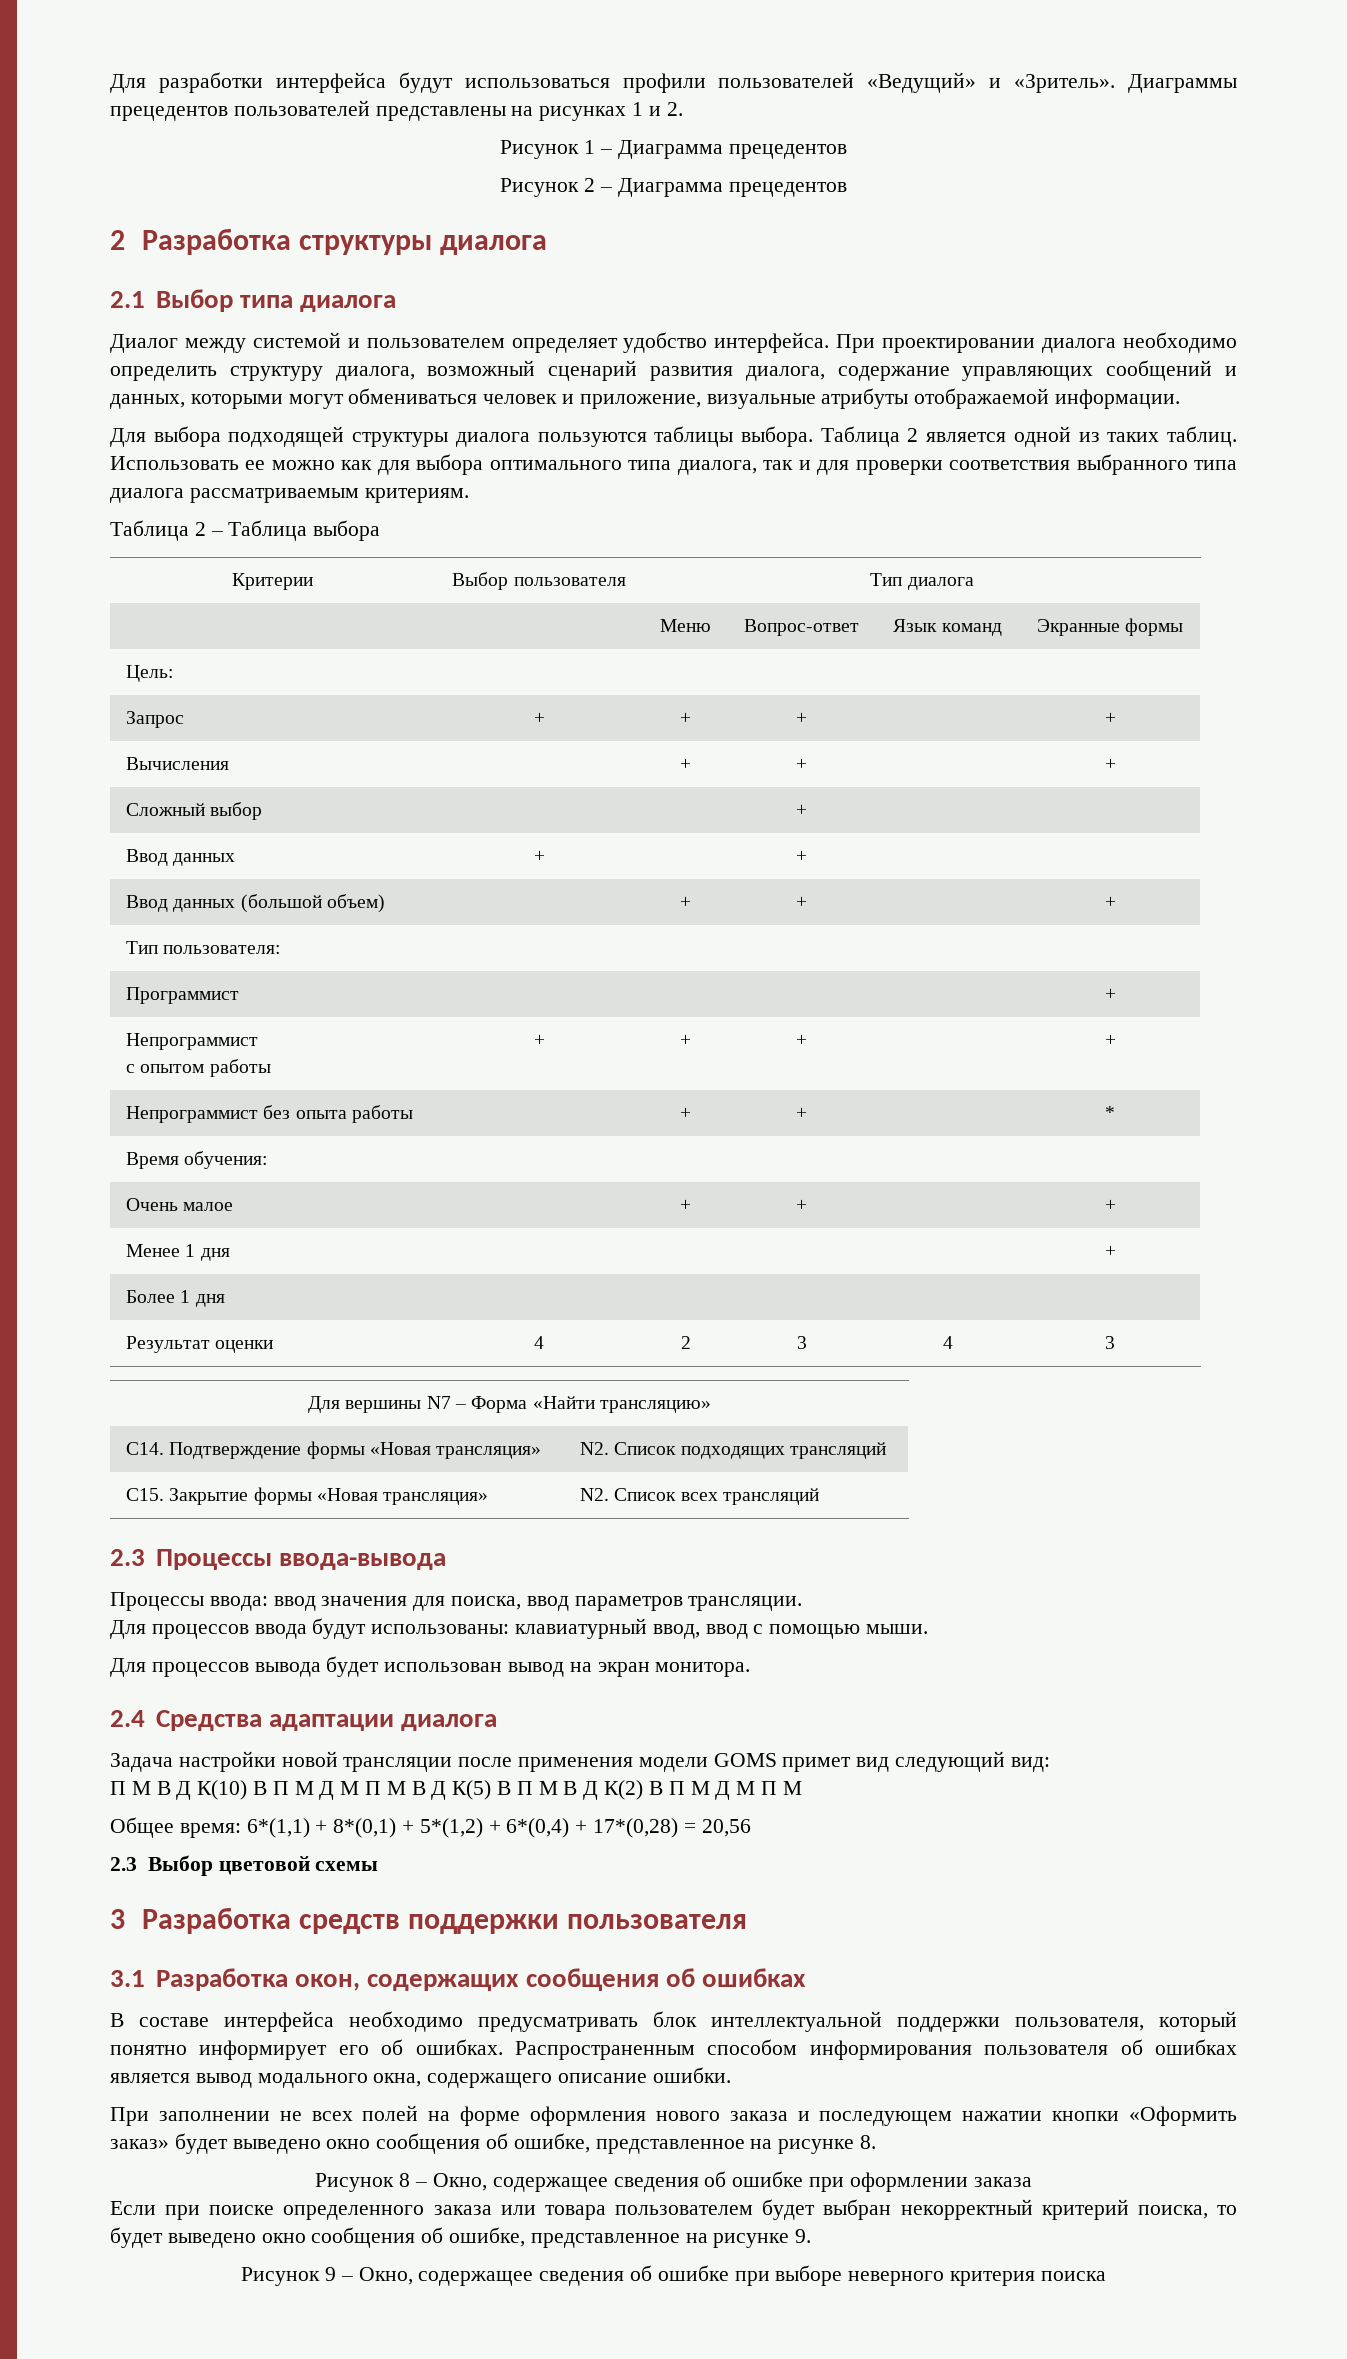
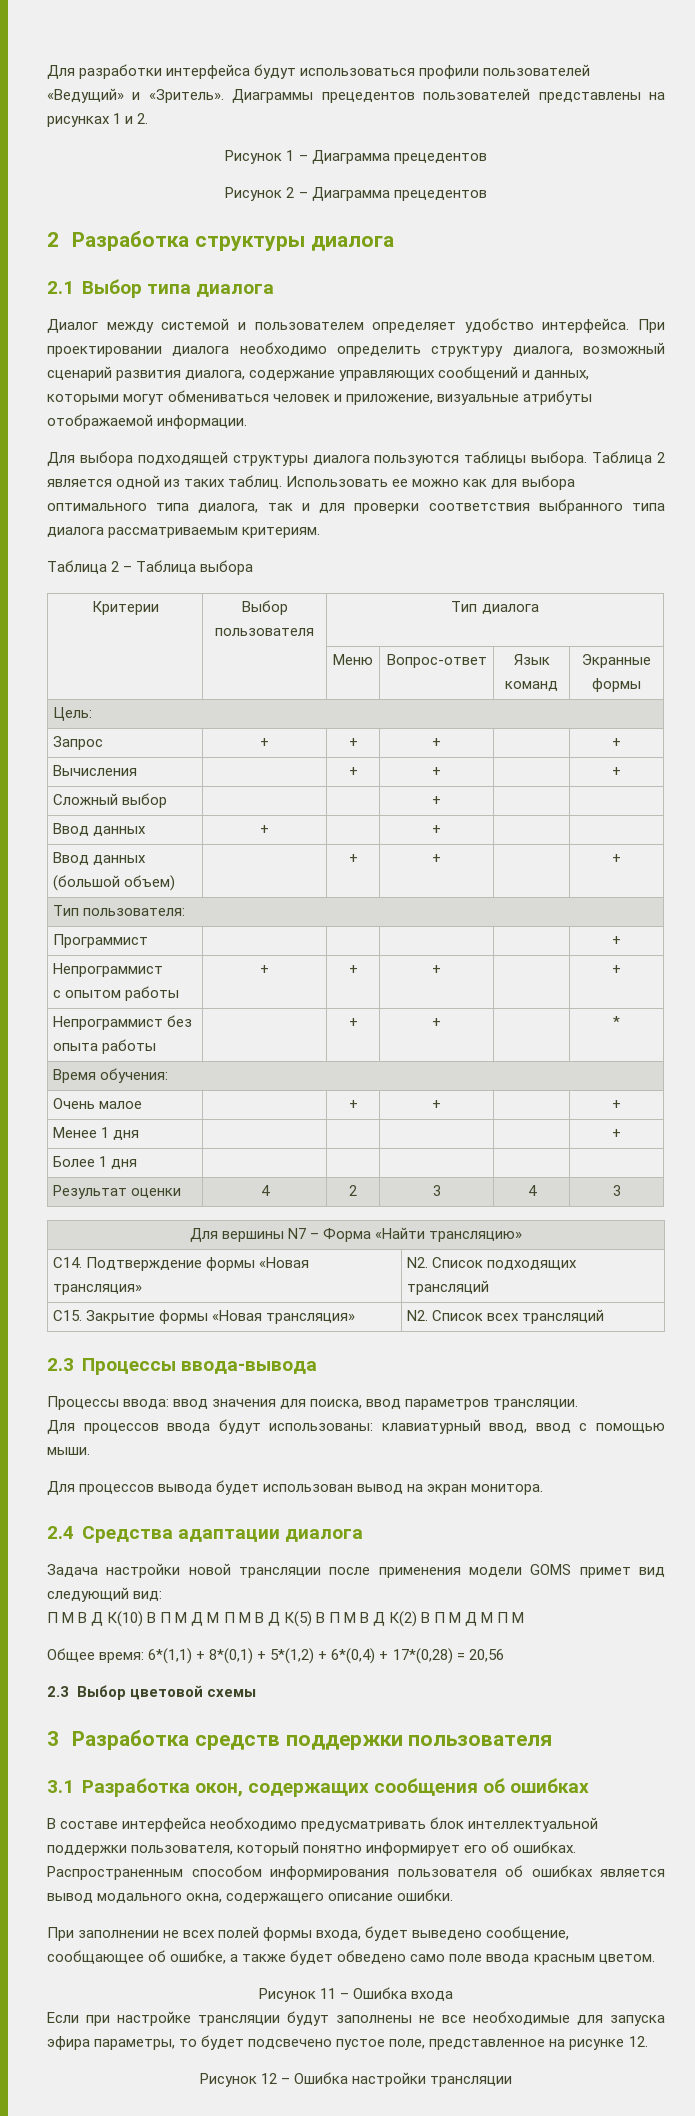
[428,2106,1238,2126] [110,2133,877,2154] [315,2171,1032,2192] [110,2199,1237,2220] [110,2227,812,2248] [241,2265,1106,2286] на форме оформления нового заказа и последующем нажатии кнопки «Оформить заказ» будет выведено окно сообщения об ошибке, представленное на рисунке 8. // Рисунок 8 – Окно, содержащее сведения об ошибке при оформлении заказа // Если при поиске определенного заказа или товара пользователем будет выбран некорректный критерий поиска, то будет выведено окно сообщения об ошибке, представленное на рисунке 9. // Рисунок 9 – Окно, содержащее сведения об ошибке при выборе неверного критерия поиска -> [263,1926,570,1941] [47,1950,655,1965] [258,1987,454,2002] [47,2011,665,2026] [47,2035,648,2050] [199,2072,513,2087] формы входа, будет выведено сообщение, сообщающее об ошибке, а также будет обведено само поле ввода красным цветом. // Рисунок 11 – Ошибка входа // Если при настройке трансляции будут заполнены не все необходимые для запуска эфира параметры, то будет подсвечено пустое поле, представленное на рисунке 12. // Рисунок 12 – Ошибка настройки трансляции

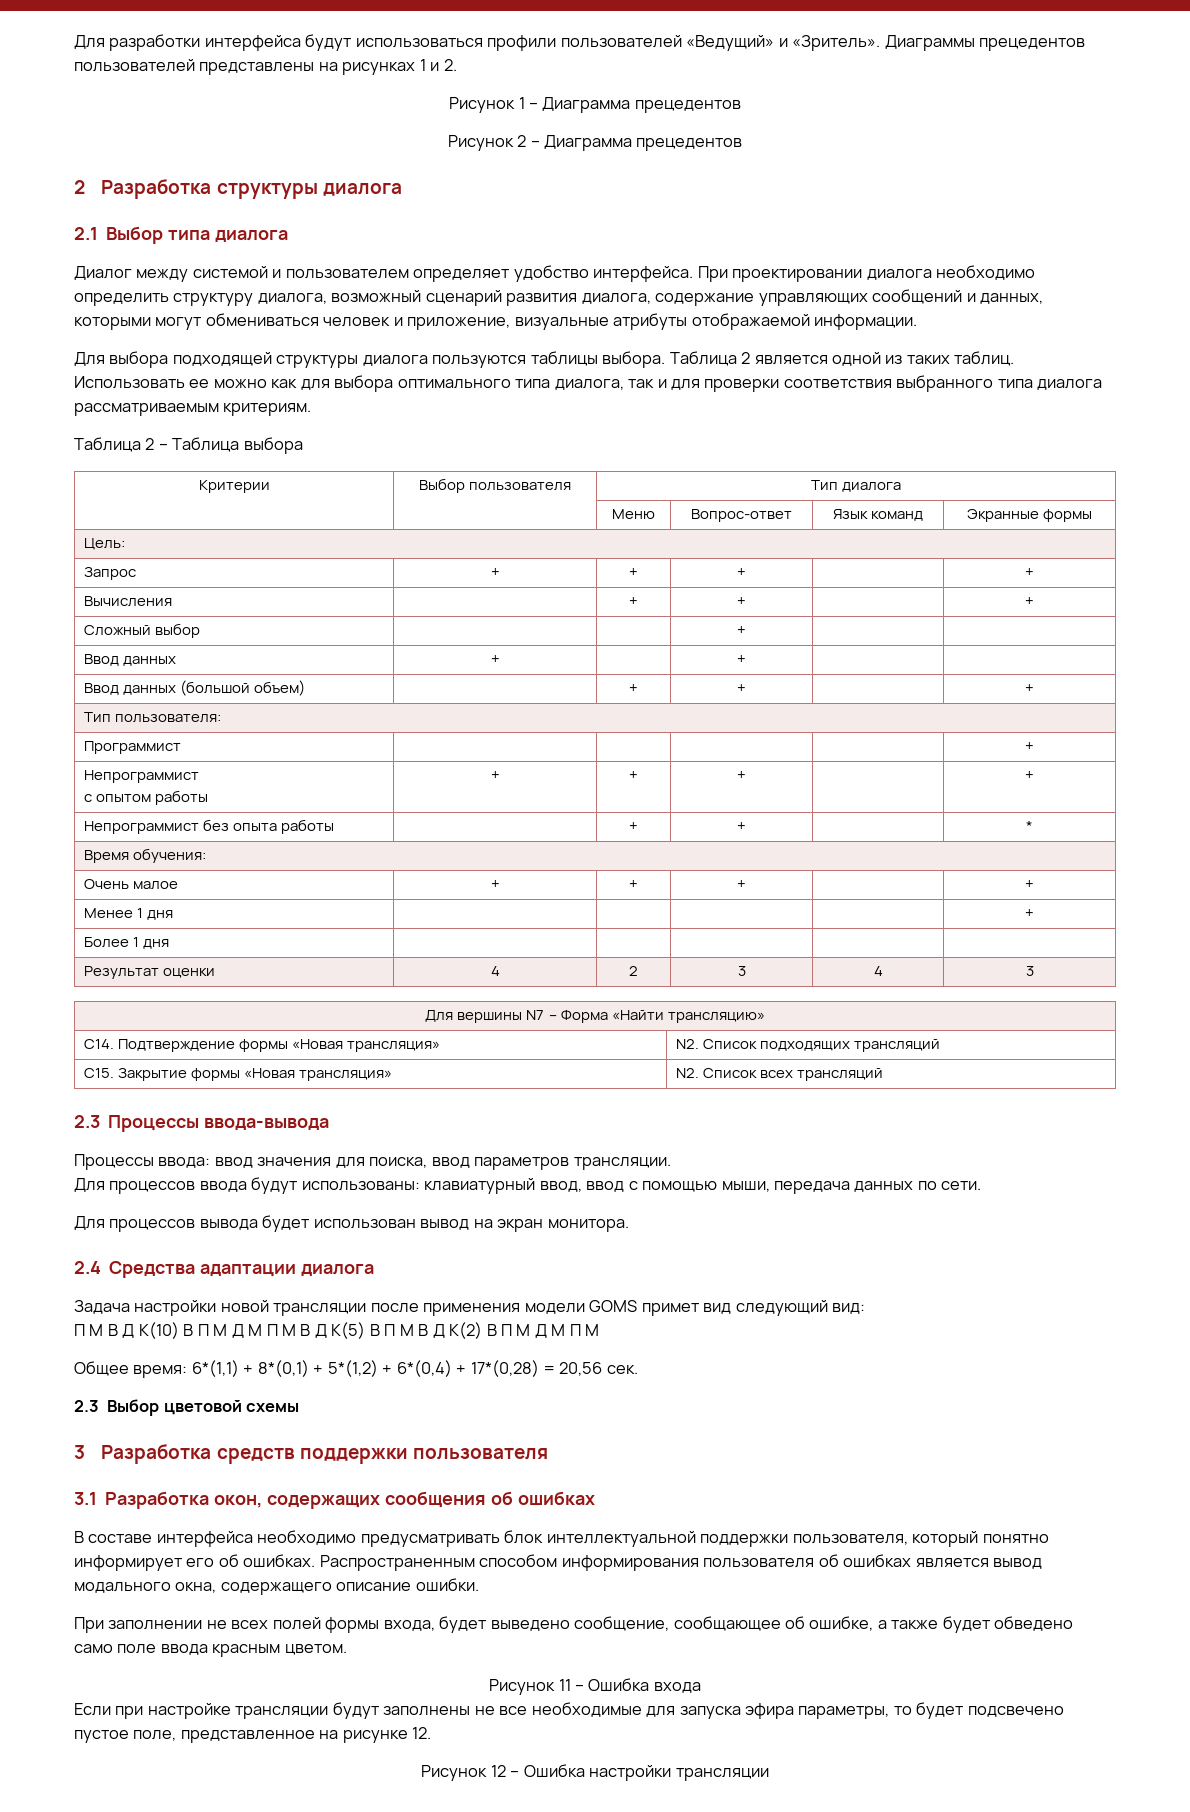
(143, 1105) none -> [490,880,500,889] +
[47,1447,90,1455] мыши. -> [721,1181,982,1194] мыши, передача данных по сети.
(504, 1655) none -> [606,1365,638,1374] сек.

